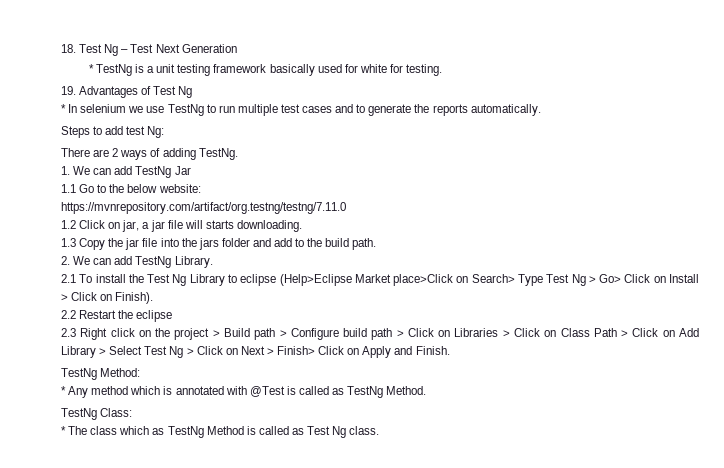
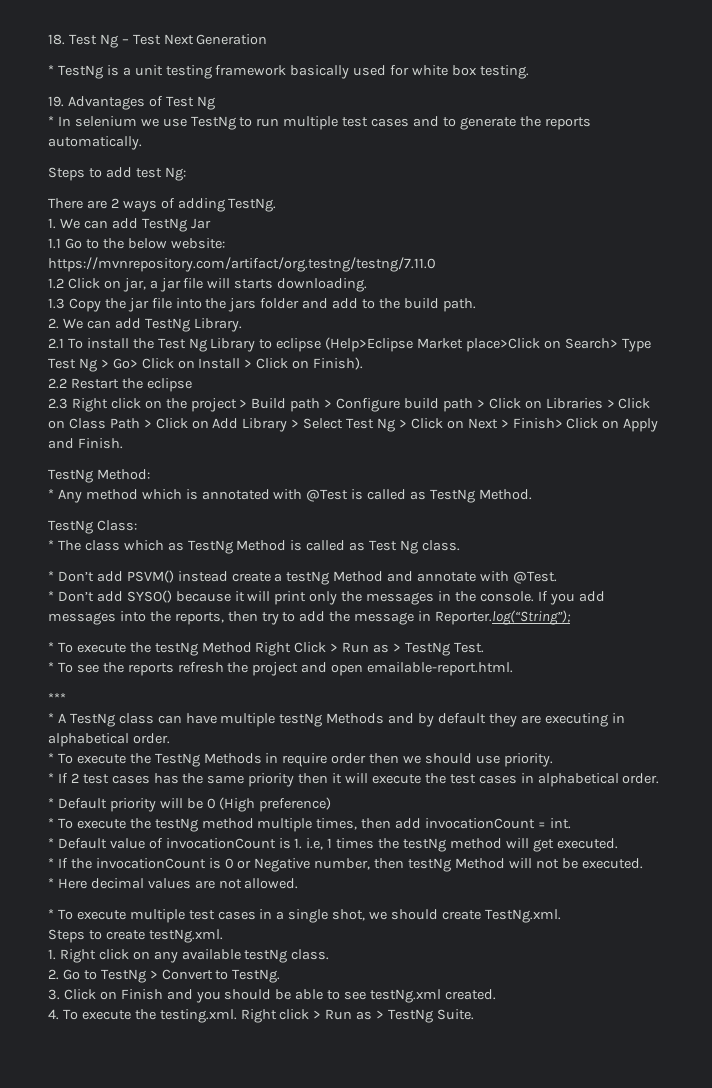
[389,64,403,73] for -> [452,65,478,76] box
(380, 430) none -> [48,570,557,585] [48,590,605,605] [48,610,572,625] [48,642,484,656] [48,662,514,676] [48,693,66,703] [48,713,625,727] [48,733,170,747] [48,753,553,767] [48,773,660,787] [48,797,332,812] [48,818,571,832] [48,838,618,852] [48,858,643,872] [48,878,299,889] [48,909,561,923] [48,929,223,943] [48,949,330,963] [48,969,281,983] [48,989,496,1003] [48,1009,474,1023] // * Don’t add PSVM() instead create a testNg Method and annotate with @Test. // * Don’t add SYSO() because it will print only the messages in the console. If you add messages into the reports, then try to add the message in Reporter.log(“String”); // * To execute the testNg Method Right Click > Run as > TestNg Test. // * To see the reports refresh the project and open emailable-report.html. // *** // * A TestNg class can have multiple testNg Methods and by default they are executing in alphabetical order. // * To execute the TestNg Methods in require order then we should use priority. // * If 2 test cases has the same priority then it will execute the test cases in alphabetical order. // * Default priority will be 0 (High preference) // * To execute the testNg method multiple times, then add invocationCount = int. // * Default value of invocationCount is 1. i.e, 1 times the testNg method will get executed. // * If the invocationCount is 0 or Negative number, then testNg Method will not be executed. // * Here decimal values are not allowed. // * To execute multiple test cases in a single shot, we should create TestNg.xml. // Steps to create testNg.xml. // 1. Right click on any available testNg class. // 2. Go to TestNg > Convert to TestNg. // 3. Click on Finish and you should be able to see testNg.xml created. // 4. To execute the testing.xml. Right click > Run as > TestNg Suite.

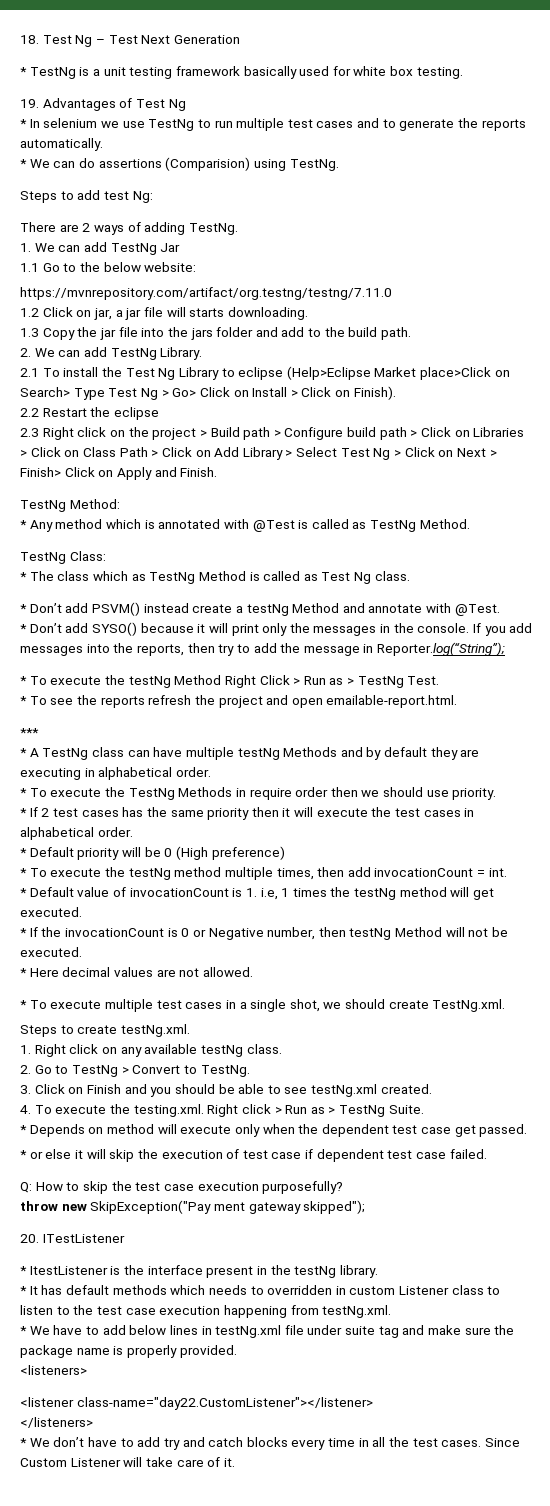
(142, 143) none -> [20,157,339,171] // * We can do assertions (Comparision) using TestNg.
(474, 1014) none -> [20,1124,528,1137] [20,1149,487,1162] [20,1181,344,1194] [20,1200,366,1214] [20,1234,125,1243] [20,1265,378,1278] [20,1285,501,1295] [20,1305,392,1318] [20,1325,515,1338] [20,1345,237,1358] [20,1365,87,1375] [20,1397,373,1410] [20,1417,93,1428] [20,1437,520,1450] [20,1457,235,1467] // * Depends on method will execute only when the dependent test case get passed. // * or else it will skip the execution of test case if dependent test case failed. // Q: How to skip the test case execution purposefully? // throw new SkipException("Pay ment gateway skipped"); // 20. ITestListener // * ItestListener is the interface present in the testNg library. // * It has default methods which needs to overridden in custom Listener class to listen to the test case execution happening from testNg.xml. // * We have to add below lines in testNg.xml file under suite tag and make sure the package name is properly provided. // <listeners> // <listener class-name="day22.CustomListener"></listener> // </listeners> // * We don’t have to add try and catch blocks every time in all the test cases. Since Custom Listener will take care of it.

